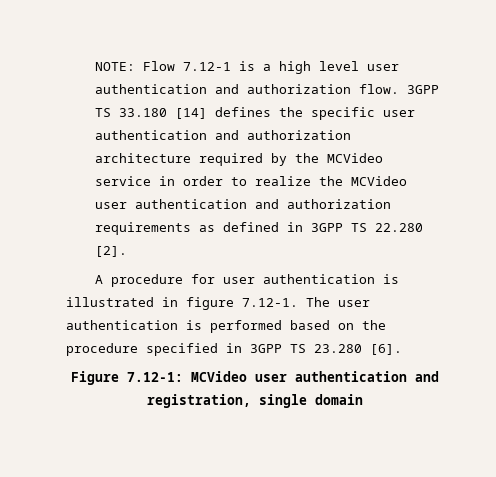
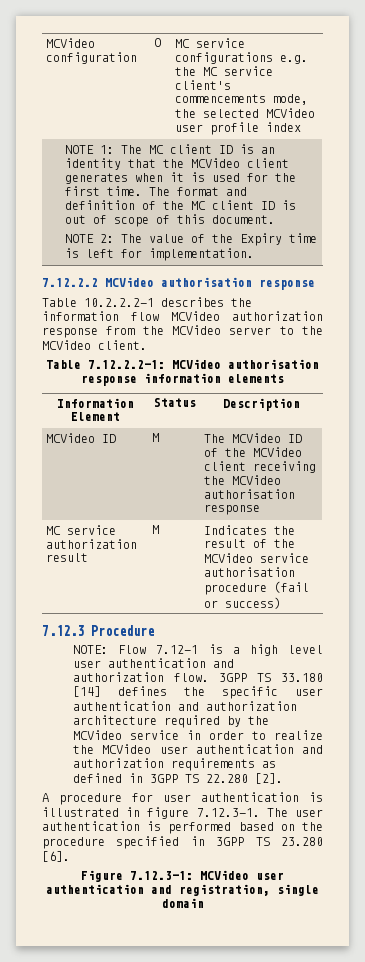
(94, 66) none -> [46,38,96,48] [46,52,138,64] [154,38,162,47] [175,38,246,48] [175,52,309,64] [175,66,274,76] [175,80,232,90] [175,94,309,105] [175,108,316,118] [175,122,302,135] [65,144,276,154] [65,158,290,170] [65,172,297,184] [65,186,248,196] [65,200,297,210] [65,214,276,227] [65,233,318,246] [65,248,255,261] [42,277,315,290] [42,297,252,307] [42,311,323,321] [42,325,323,338] [42,340,147,350] [46,359,319,369] [81,373,284,386] [57,398,134,408] [71,412,120,421] [153,398,196,407] [223,398,300,411] [46,433,117,443] [152,433,160,442] [204,433,303,443] [204,447,303,457] [204,461,317,473] [204,475,282,485] [204,489,296,499] [204,504,261,515] [46,525,117,535] [46,539,138,549] [46,553,89,562] [152,525,160,534] [204,525,296,535] [204,539,296,548] [204,553,310,563] [204,567,296,577] [204,581,310,595] [204,597,282,609] [42,625,154,636] MCVideo configuration | O | MC service configurations e.g. the MC service client's commencements mode, the selected MCVideo user profile index // NOTE 1: The MC client ID is an identity that the MCVideo client generates when it is used for the first time. The format and definition of the MC client ID is out of scope of this document. // NOTE 2: The value of the Expiry time is left for implementation. // 7.12.2.2 MCVideo authorisation response // Table 10.2.2.2-1 describes the information flow MCVideo authorization response from the MCVideo server to the MCVideo client. // Table 7.12.2.2-1: MCVideo authorisation response information elements // Information Element | Status | Description // MCVideo ID | M | The MCVideo ID of the MCVideo client receiving the MCVideo authorisation response // MC service authorization result | M | Indicates the result of the MCVideo service authorisation procedure (fail or success) // 7.12.3 Procedure //
[242,298,298,307] 7.12-1. -> [196,808,260,817] 7.12.3-1.
[126,372,183,382] 7.12-1: -> [130,871,193,880] 7.12.3-1:

